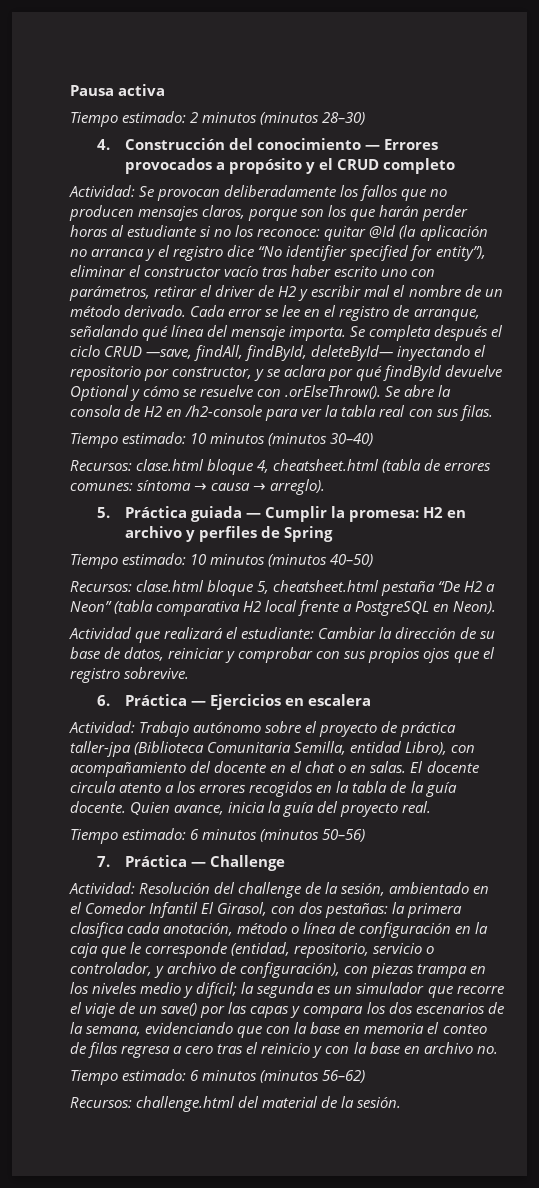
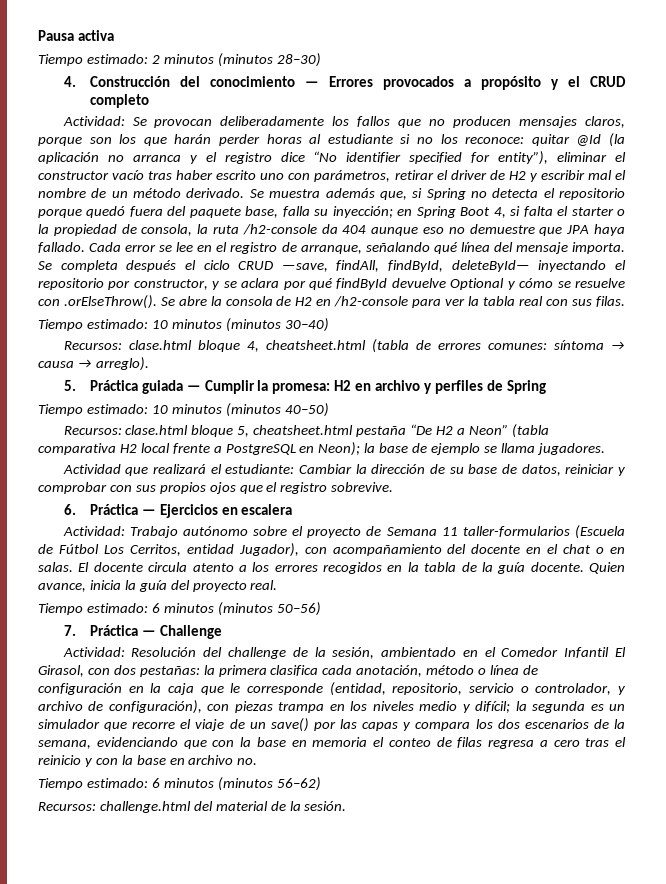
(187, 311) none -> [249,188,626,200] [38,206,626,218] [38,224,625,236] [38,242,85,253] Se muestra además que, si Spring no detecta el repositorio porque quedó fuera del paquete base, falla su inyección; en Spring Boot 4, si falta el starter o la propiedad de consola, la ruta /h2-console da 404 aunque eso no demuestre que JPA haya fallado.
[453,601,497,614] Neon). -> [318,442,605,456] Neon); la base de ejemplo se llama jugadores.
[400,722,457,737] [70,741,448,757] práctica taller-jpa (Biblioteca Comunitaria Semilla, entidad Libro), -> [386,525,625,539] [38,543,299,557] Semana 11 taller-formularios (Escuela de Fútbol Los Cerritos, entidad Jugador),

